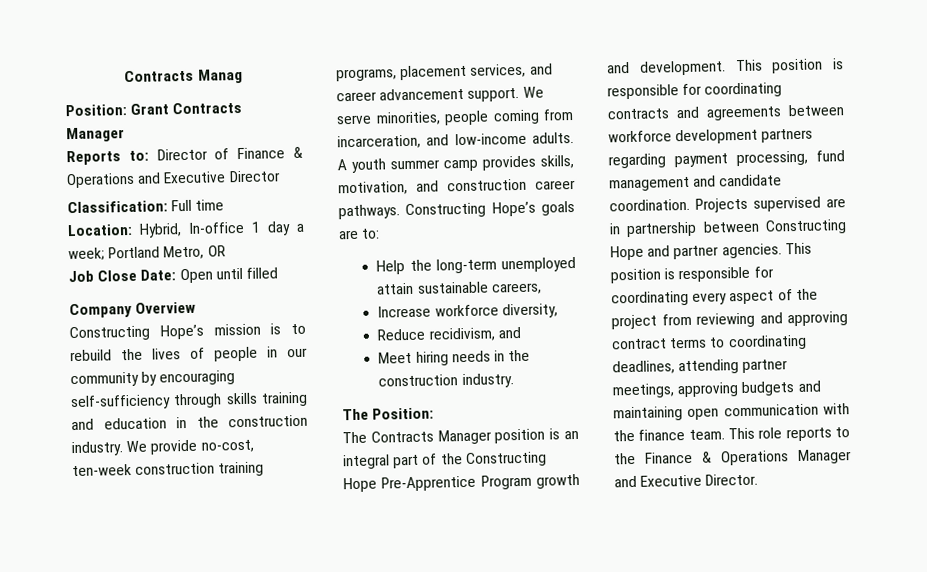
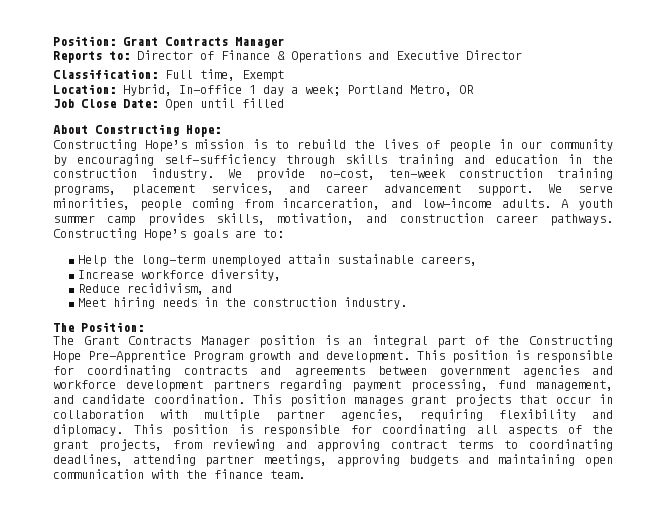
[124,68,243,84] Contracts Manag // -> (53, 41) none
[195,199,225,211] time -> [200,69,284,82] time, Exempt
[69,301,197,319] Company Overview -> [53,124,221,137] About Constructing Hope:
(367, 437) none -> [83,336,119,345] Grant
(844, 110) none -> [439,365,613,377] government agencies and
[609,176,690,192] management -> [536,380,613,391] management,
[695,196,846,213] [609,219,847,238] [610,242,812,261] [610,266,774,284] [611,288,818,307] [611,314,657,330] Projects supervised are in partnership between Constructing Hope and partner agencies. This position is responsible for coordinating every aspect of the project -> [253,394,613,407] [53,409,613,422] [53,424,613,437] [53,439,162,452] This position manages grant projects that occur in collaboration with multiple partner agencies, requiring flexibility and diplomacy. This position is responsible for coordinating all aspects of the grant projects,
[728,427,850,442] [614,449,852,466] [614,473,759,488] This role reports to the Finance & Operations Manager and Executive Director. -> (305, 474) none

